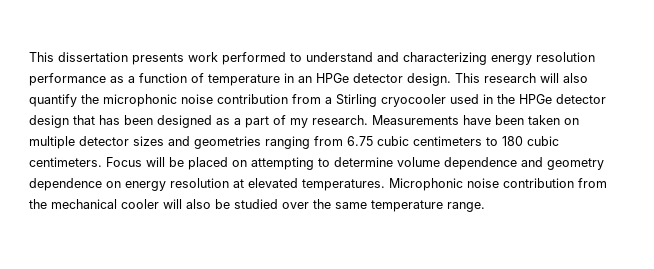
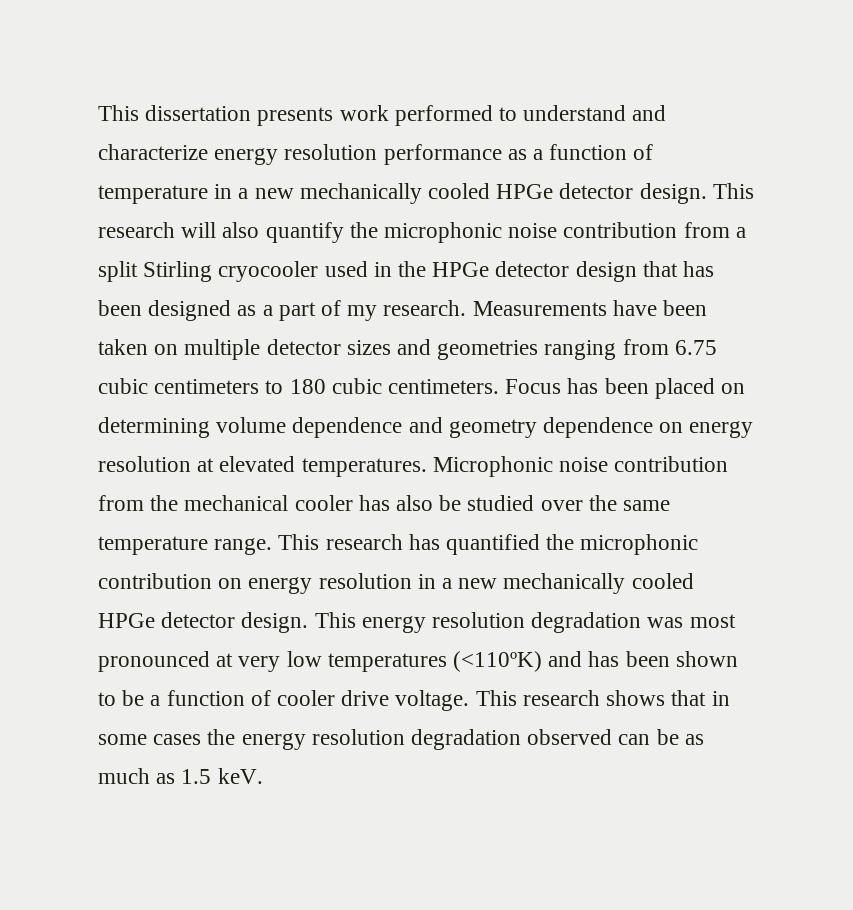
[403,52,487,65] characterizing -> [98,144,208,160] characterize
[298,76,312,83] an -> [238,183,491,204] a new mechanically cooled
(332, 100) none -> [98,261,138,282] split
[146,157,393,170] will be placed on attempting to determine -> [567,378,746,399] [98,417,210,438] has been placed on determining
[163,199,182,209] will -> [358,495,390,511] has
(485, 207) none -> [278,534,699,555] [98,573,694,594] [98,612,736,633] [98,651,738,672] [98,690,730,711] [98,729,704,750] [98,768,263,784] This research has quantified the microphonic contribution on energy resolution in a new mechanically cooled HPGe detector design. This energy resolution degradation was most pronounced at very low temperatures (<110ºK) and has been shown to be a function of cooler drive voltage. This research shows that in some cases the energy resolution degradation observed can be as much as 1.5 keV.

